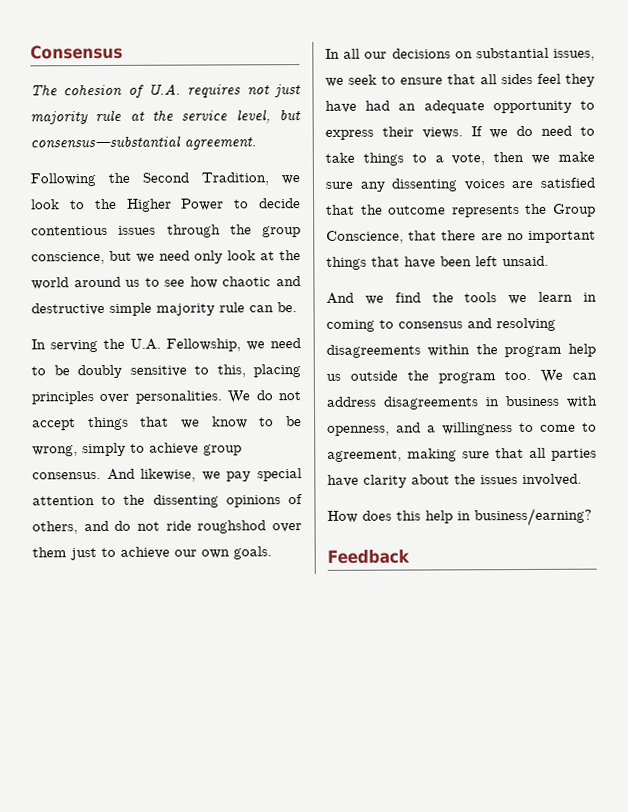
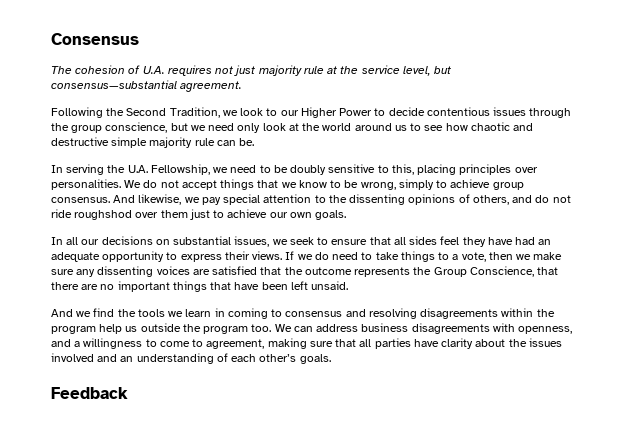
[94,198,117,210] the -> [280,110,299,116] our
[383,395,560,410] disagreements in business -> [361,323,490,334] business disagreements
[522,473,582,487] [327,507,592,527] involved. // How does this help in business/earning? -> [51,353,331,364] involved and an understanding of each other’s goals.

